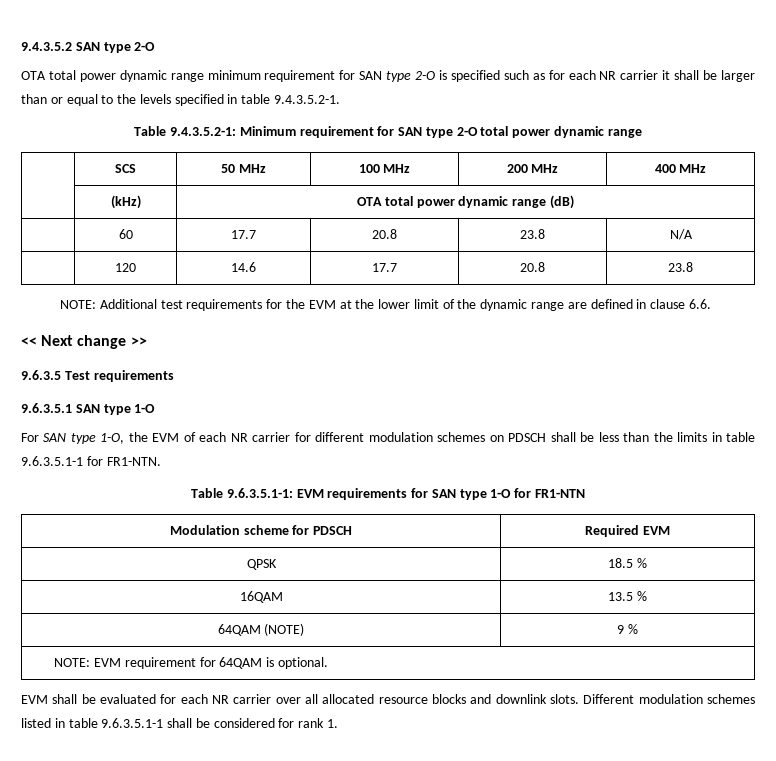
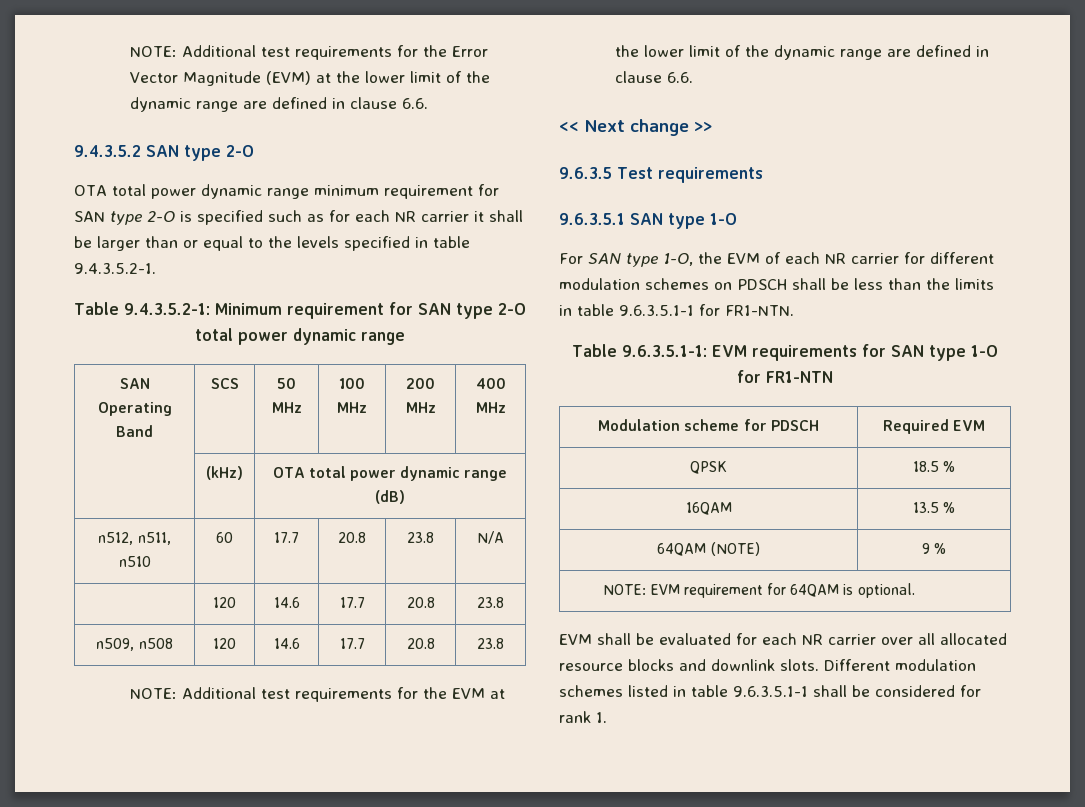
(21, 46) none -> [130,45,489,60] [130,71,491,86] [130,97,429,112] NOTE: Additional test requirements for the Error Vector Magnitude (EVM) at the lower limit of the dynamic range are defined in clause 6.6. //
(642, 133) none -> [119,378,150,389] [97,402,172,416] [116,425,153,437] SAN Operating Band
(574, 202) none -> [98,532,171,545] [118,556,151,567] n512, n511, n510
(693, 267) none -> [96,638,173,651] [213,638,236,649] [273,638,300,649] [339,638,365,649] [406,638,435,649] [477,638,504,649] // n509, n508 | 120 | 14.6 | 17.7 | 20.8 | 23.8

